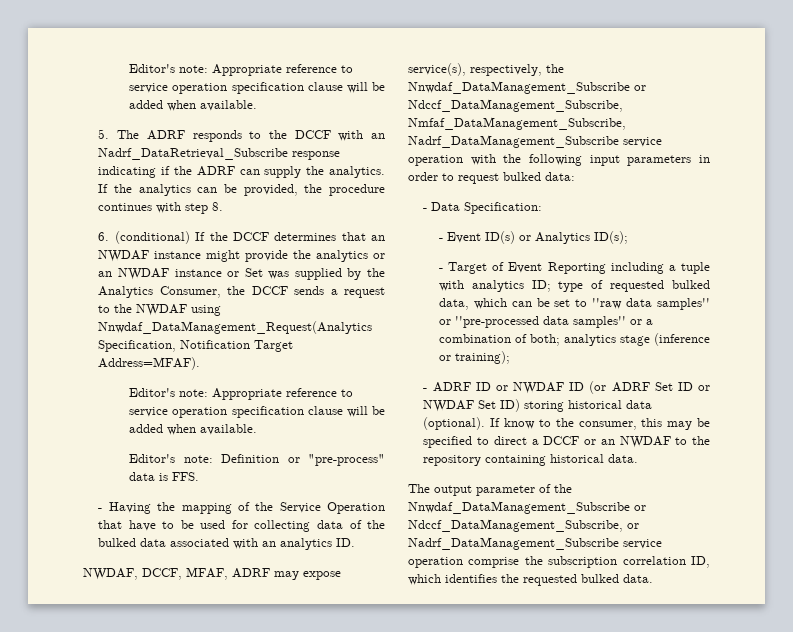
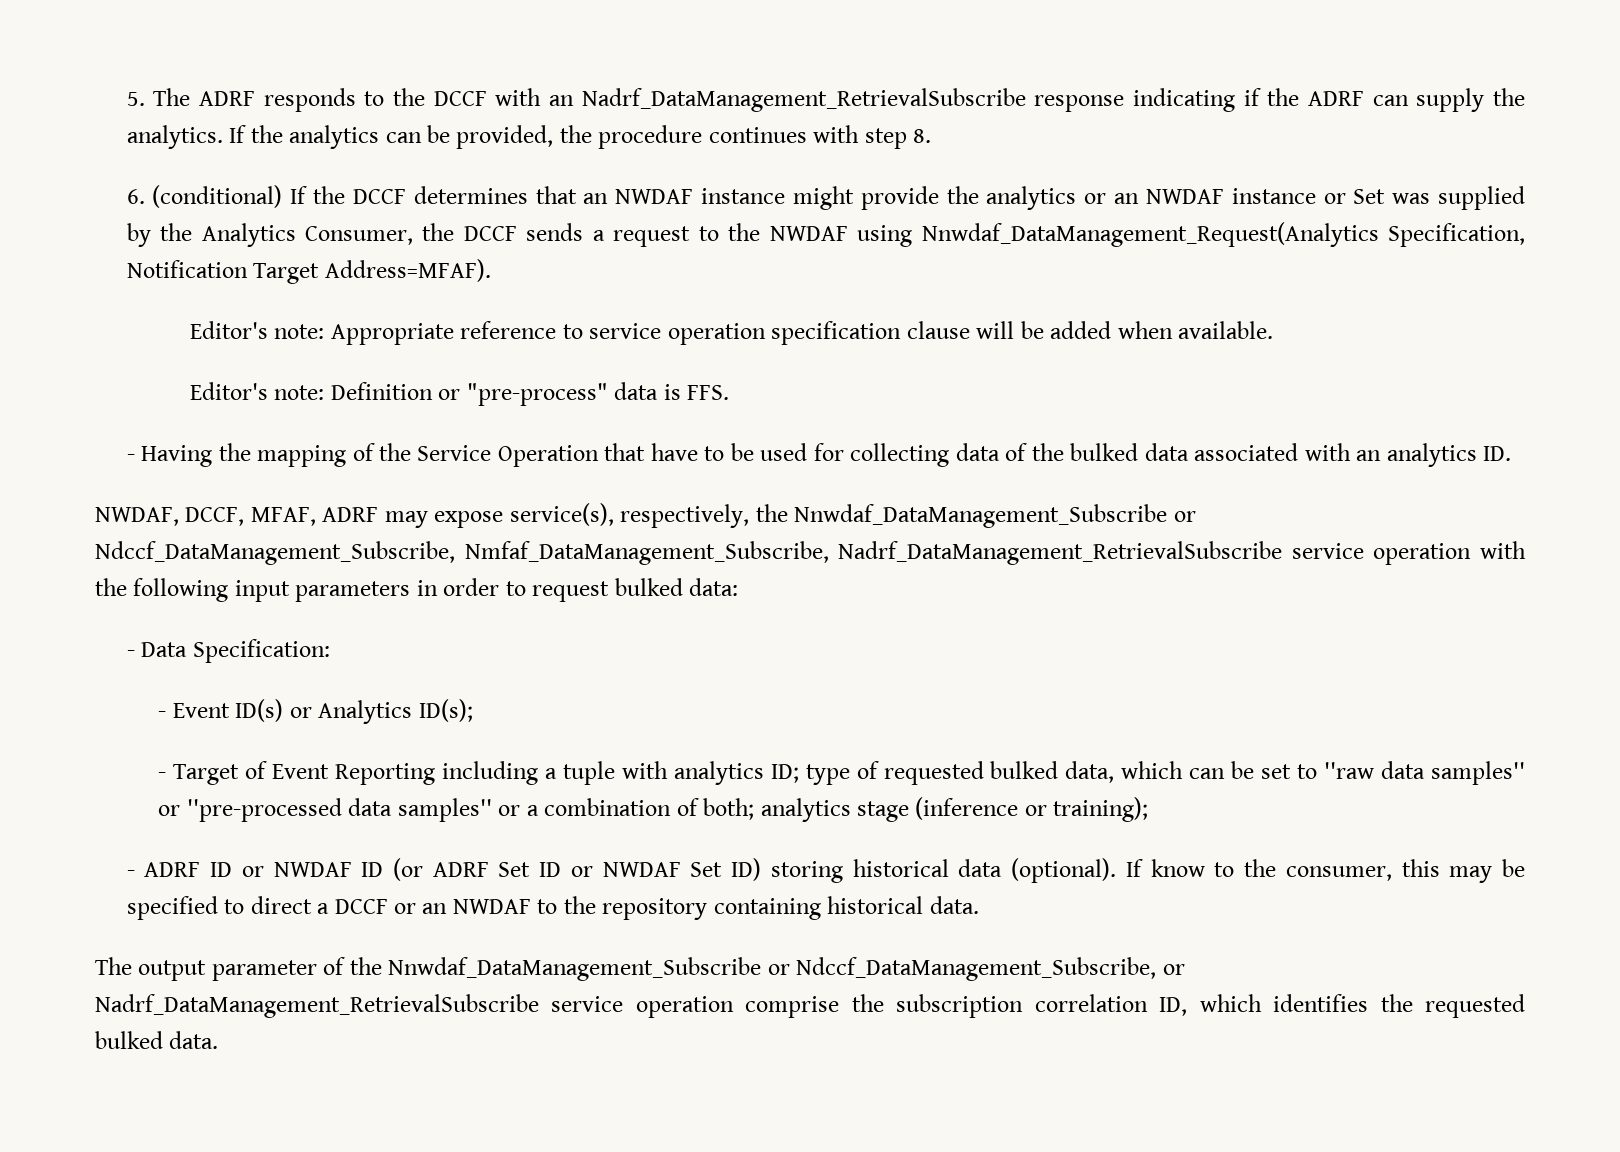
[129,64,354,76] [129,82,385,94] [129,100,258,111] Editor's note: Appropriate reference to service operation specification clause will be added when available. // -> (126, 99) none
[98,148,289,160] Nadrf_DataRetrieval_Subscribe -> [581,88,1026,112] Nadrf_DataManagement_RetrievalSubscribe
[408,135,619,148] Nadrf_DataManagement_Subscribe -> [838,541,1283,565] Nadrf_DataManagement_RetrievalSubscribe
[408,537,619,550] Nadrf_DataManagement_Subscribe -> [95,994,539,1018] Nadrf_DataManagement_RetrievalSubscribe

